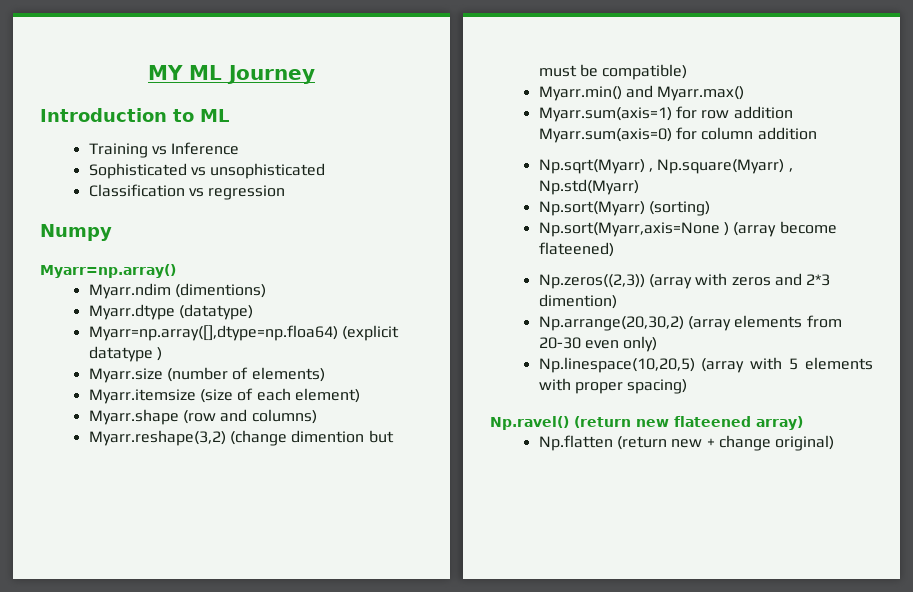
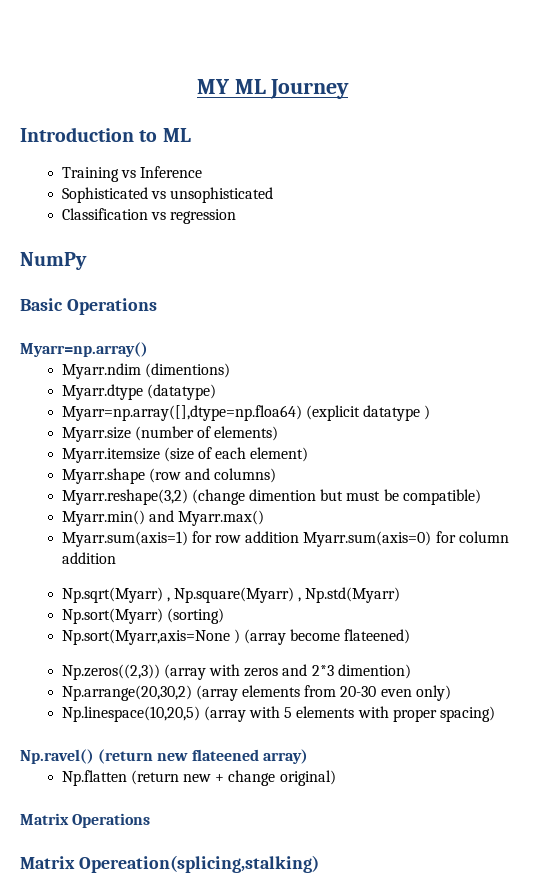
[40,224,112,241] Numpy -> [20,252,87,270] [20,298,157,315] NumPy // Basic Operations
(835, 443) none -> [20,813,151,828] [20,855,319,873] // Matrix Operations // Matrix Opereation(splicing,stalking)

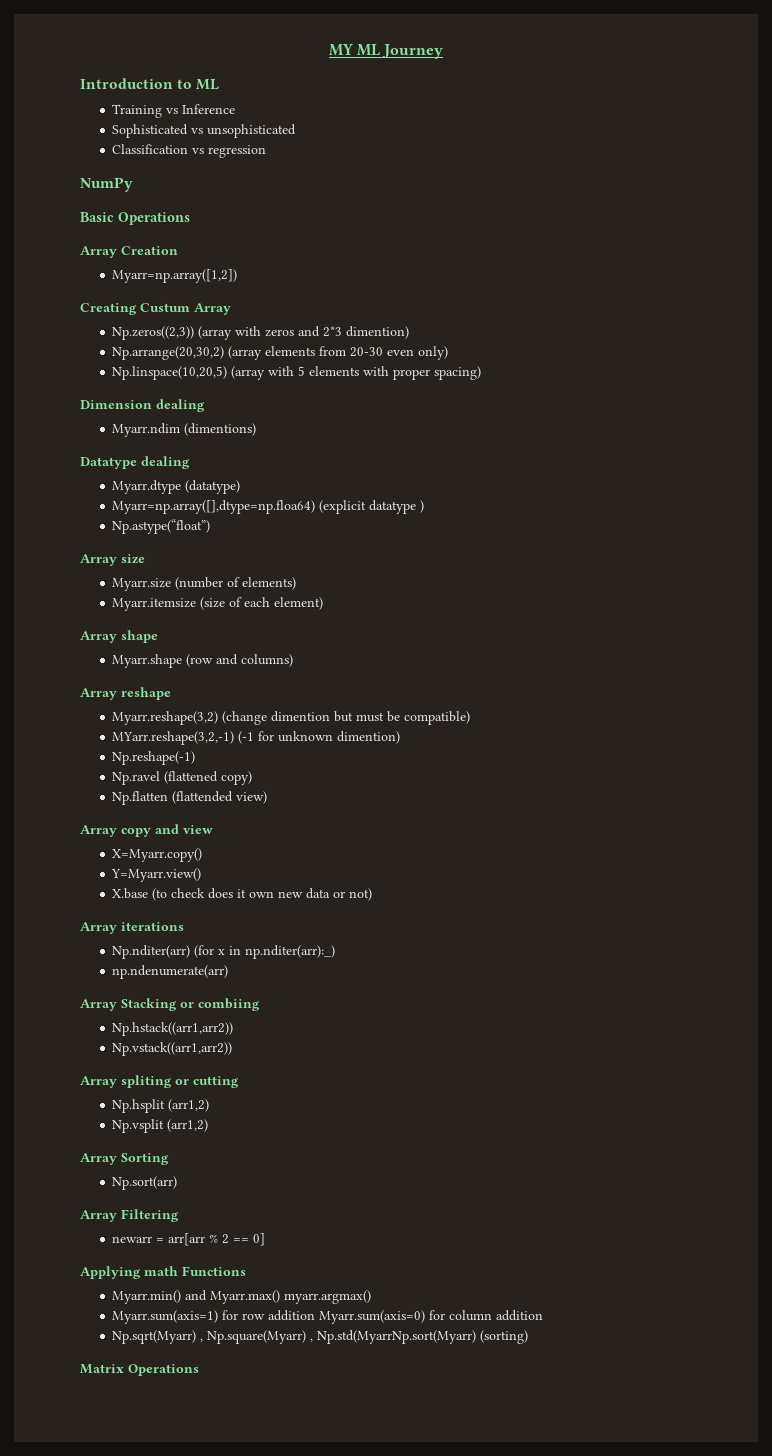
[20,342,148,357] [61,363,230,379] [61,384,216,400] [61,405,431,421] [61,426,279,442] [61,447,309,463] [61,468,277,484] [61,489,481,505] [61,510,264,526] [61,531,509,547] [61,552,116,564] [61,587,401,603] [61,608,224,624] [61,629,411,645] Myarr=np.array() // Myarr.ndim (dimentions) // Myarr.dtype (datatype) // Myarr=np.array([],dtype=np.floa64) (explicit datatype ) // Myarr.size (number of elements) // Myarr.itemsize (size of each element) // Myarr.shape (row and columns) // Myarr.reshape(3,2) (change dimention but must be compatible) // Myarr.min() and Myarr.max() // Myarr.sum(axis=1) for row addition Myarr.sum(axis=0) for column addition // Np.sqrt(Myarr) , Np.square(Myarr) , Np.std(Myarr) // Np.sort(Myarr) (sorting) // Np.sort(Myarr,axis=None ) (array become flateened) -> [80,246,178,258] [112,269,238,283] [80,303,231,315] Array Creation // Myarr=np.array([1,2]) // Creating Custum Array
[61,706,200,722] Np.linespace(10,20,5) -> [112,366,228,380] Np.linspace(10,20,5)
[20,749,308,764] [61,770,336,786] Np.ravel() (return new flateened array) // Np.flatten (return new + change original) -> [80,399,205,412] [112,423,257,437] [80,456,190,469] [112,480,241,494] [112,500,425,514] [112,519,211,534] [80,554,145,566] [112,577,297,591] [112,597,324,611] [80,630,158,643] [112,654,294,668] [80,687,171,700] [112,711,471,725] [112,731,401,745] [112,751,196,765] [112,771,253,785] [112,791,268,805] [80,824,213,837] [112,848,203,862] [111,868,202,882] [112,888,373,901] [80,922,184,934] [112,945,336,959] [112,965,229,979] [80,998,260,1011] [112,1022,234,1036] [112,1042,233,1056] [80,1075,239,1088] [112,1099,210,1113] [112,1119,209,1133] [80,1153,169,1165] [112,1176,178,1190] [80,1209,179,1222] [112,1233,266,1246] [80,1266,246,1279] [112,1290,372,1304] [112,1310,544,1324] [112,1330,529,1344] Dimension dealing // Myarr.ndim (dimentions) // Datatype dealing // Myarr.dtype (datatype) // Myarr=np.array([],dtype=np.floa64) (explicit datatype ) // Np.astype(“float”) // Array size // Myarr.size (number of elements) // Myarr.itemsize (size of each element) // Array shape // Myarr.shape (row and columns) // Array reshape // Myarr.reshape(3,2) (change dimention but must be compatible) // MYarr.reshape(3,2,-1) (-1 for unknown dimention) // Np.reshape(-1) // Np.ravel (flattened copy) // Np.flatten (flattended view) // Array copy and view // X=Myarr.copy() // Y=Myarr.view() // X.base (to check does it own new data or not) // Array iterations // Np.nditer(arr) (for x in np.nditer(arr):_) // np.ndenumerate(arr) // Array Stacking or combiing // Np.hstack((arr1,arr2)) // Np.vstack((arr1,arr2)) // Array spliting or cutting // Np.hsplit (arr1,2) // Np.vsplit (arr1,2) // Array Sorting // Np.sort(arr) // Array Filtering // newarr = arr[arr % 2 == 0] // Applying math Functions // Myarr.min() and Myarr.max() myarr.argmax() // Myarr.sum(axis=1) for row addition Myarr.sum(axis=0) for column addition // Np.sqrt(Myarr) , Np.square(Myarr) , Np.std(MyarrNp.sort(Myarr) (sorting)
[20,855,319,873] // Matrix Opereation(splicing,stalking) -> (199, 1370) none

